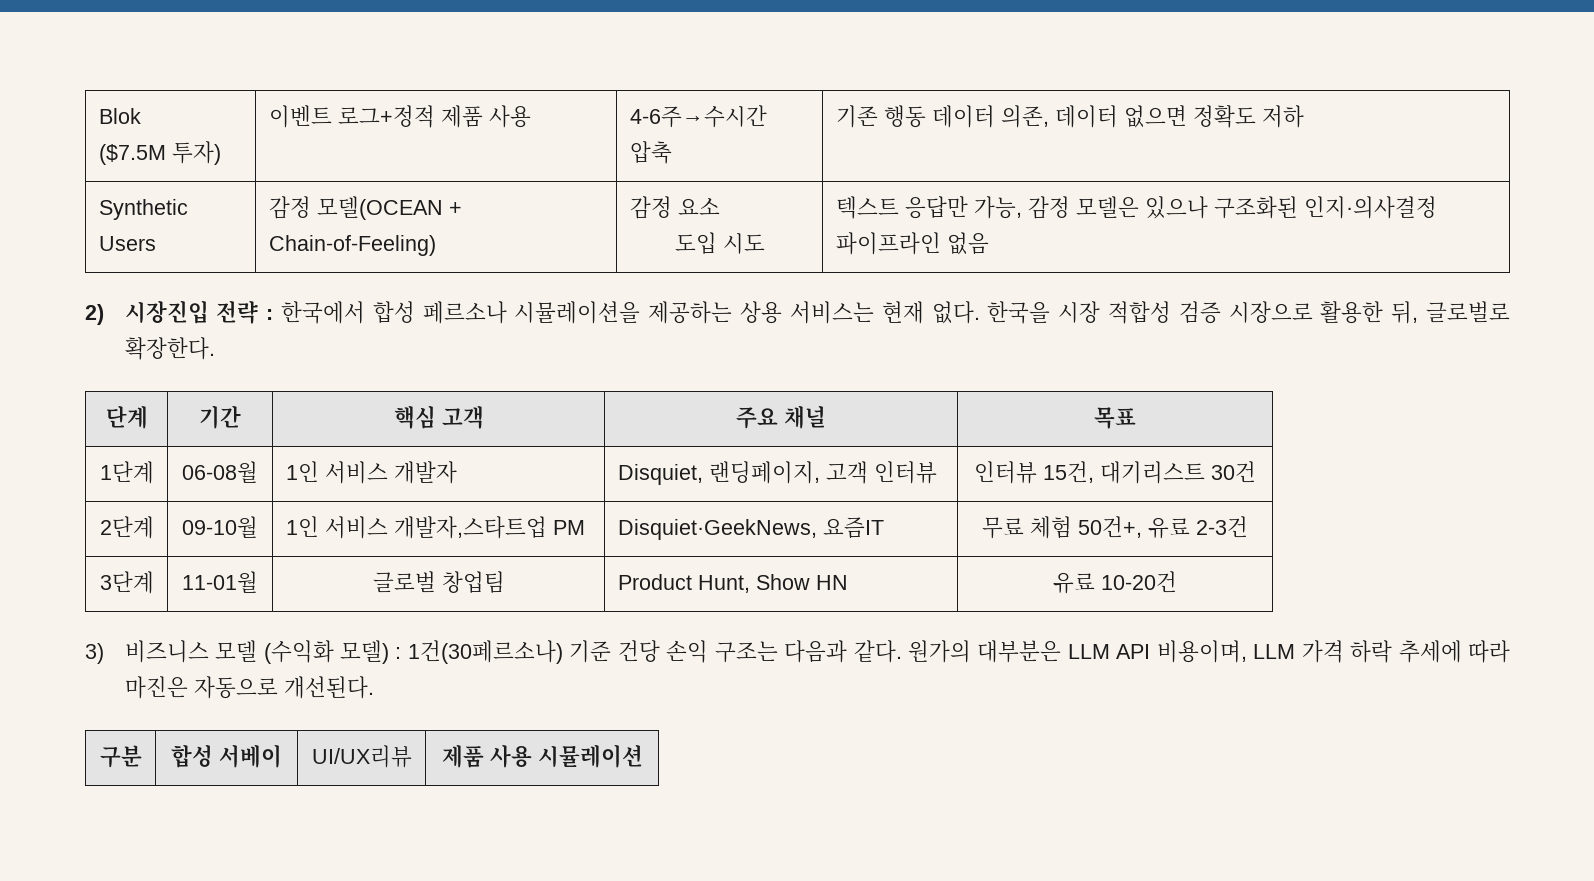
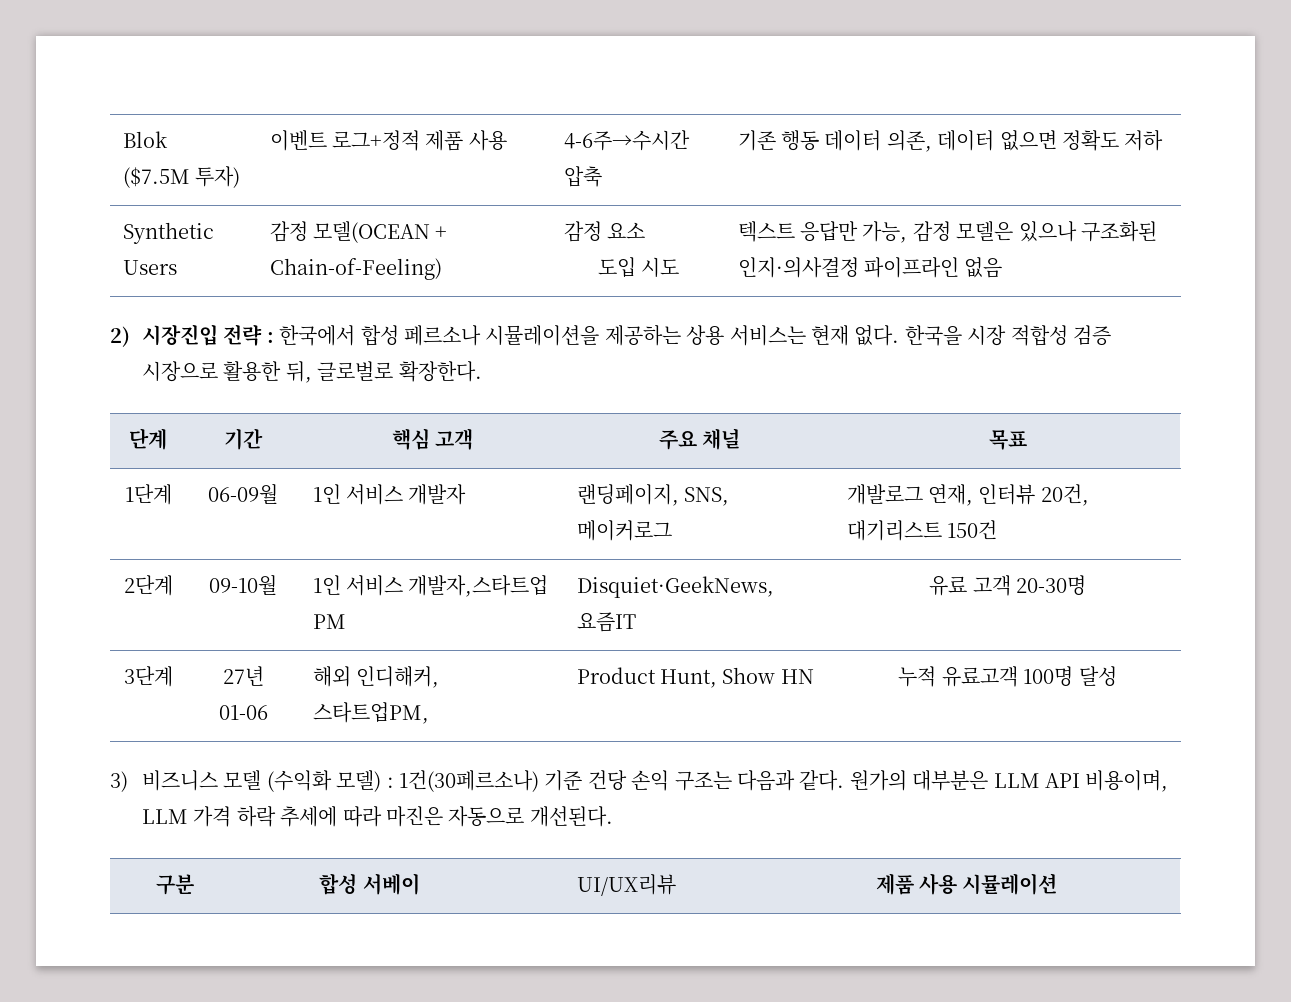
[182,461,258,483] 06-08월 -> [208,483,278,504] 06-09월
[617,461,937,485] [974,461,1256,484] Disquiet, 랜딩페이지, 고객 인터뷰 | 인터뷰 15건, 대기리스트 30건 -> [576,484,729,506] [576,520,672,541] [846,484,1089,506] [846,520,997,541] 랜딩페이지, SNS, 메이커로그 | 개발로그 연재, 인터뷰 20건, 대기리스트 150건
[982,516,1248,539] [99,571,154,594] [182,571,258,593] [372,571,505,593] 무료 체험 50건+, 유료 2-3건 // 3단계 | 11-01월 | 글로벌 창업팀 -> [929,575,1086,596] [123,666,173,687] [222,666,264,686] [218,705,268,720] [312,666,439,688] [312,702,429,724] 유료 고객 20-30명 // 3단계 | 27년 01-06 | 해외 인디해커, 스타트업PM,
[1053,571,1177,594] 유료 10-20건 -> [898,666,1117,687] 누적 유료고객 100명 달성

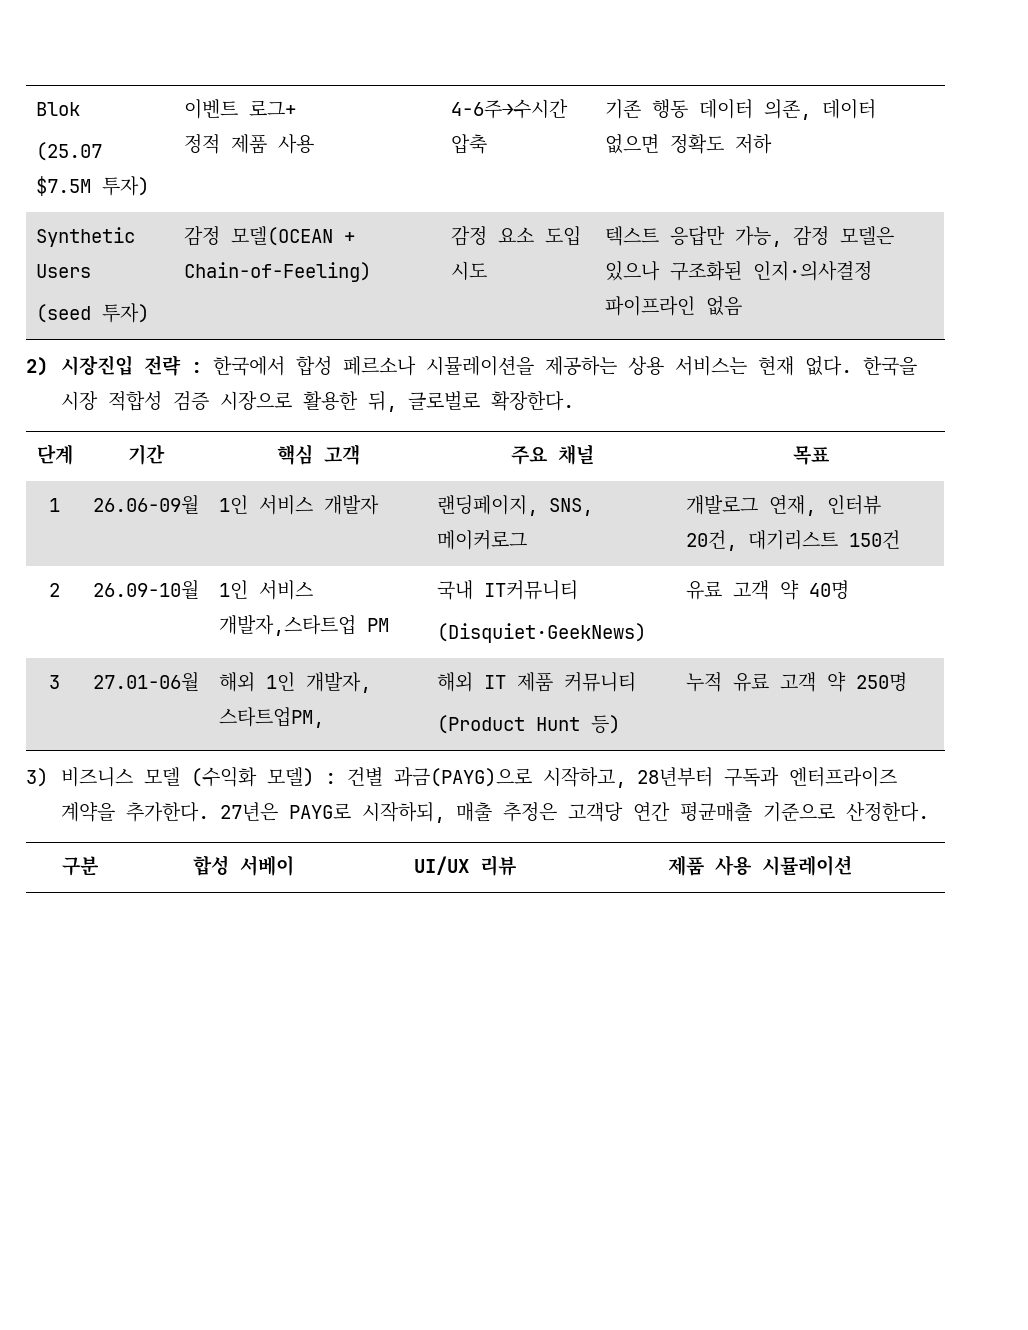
[122,167,190,188] ($7.5M -> [35,142,102,161] [35,176,91,196] (25.07 $7.5M
[331,130,420,151] 로그+정적 -> [248,100,296,116] [183,134,220,154] 로그+ // 정적
(177, 267) none -> [35,303,149,323] // (seed 투자)
(645, 230) // -> (534, 235) none
[124,484,172,505] [208,483,278,504] 1단계 | 06-09월 -> [49,498,60,512] [93,494,199,514] 1 | 26.06-09월
[123,575,173,596] [209,574,277,595] 2단계 | 09-10월 -> [49,583,60,597] [93,579,199,599] 2 | 26.09-10월
[576,576,774,598] [576,612,636,632] [929,575,1086,596] [123,666,173,687] [222,666,264,686] [218,705,268,720] [312,666,439,688] Disquiet·GeekNews, 요즘IT | 유료 고객 20-30명 // 3단계 | 27년 01-06 | 해외 인디해커, -> [436,580,578,600] [436,623,646,643] [685,579,849,600] [49,675,60,689] [93,671,199,691] [218,671,371,693] 국내 IT커뮤니티 // (Disquiet·GeekNews) | 유료 고객 약 40명 // 3 | 27.01-06월 | 해외 1인 개발자,
[576,667,814,688] [898,666,1117,687] Product Hunt, Show HN | 누적 유료고객 100명 달성 -> [436,672,636,692] [436,715,620,734] [685,671,907,692] 해외 IT 제품 커뮤니티 // (Product Hunt 등) | 누적 유료 고객 약 250명
[398,770,1169,792] [141,806,613,827] 1건(30페르소나) 기준 건당 손익 구조는 다음과 같다. 원가의 대부분은 LLM API 비용이며, LLM 가격 하락 추세에 따라 마진은 자동으로 개선된다. -> [346,767,897,788] [60,801,929,823] 건별 과금(PAYG)으로 시작하고, 28년부터 구독과 엔터프라이즈 계약을 추가한다. 27년은 PAYG로 시작하되, 매출 추정은 고객당 연간 평균매출 기준으로 산정한다.
[576,874,676,896] UI/UX리뷰 -> [413,855,517,876] UI/UX 리뷰

